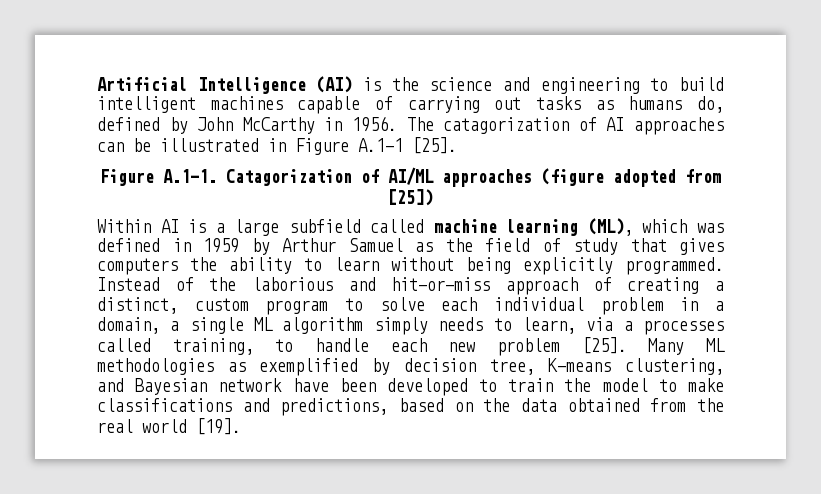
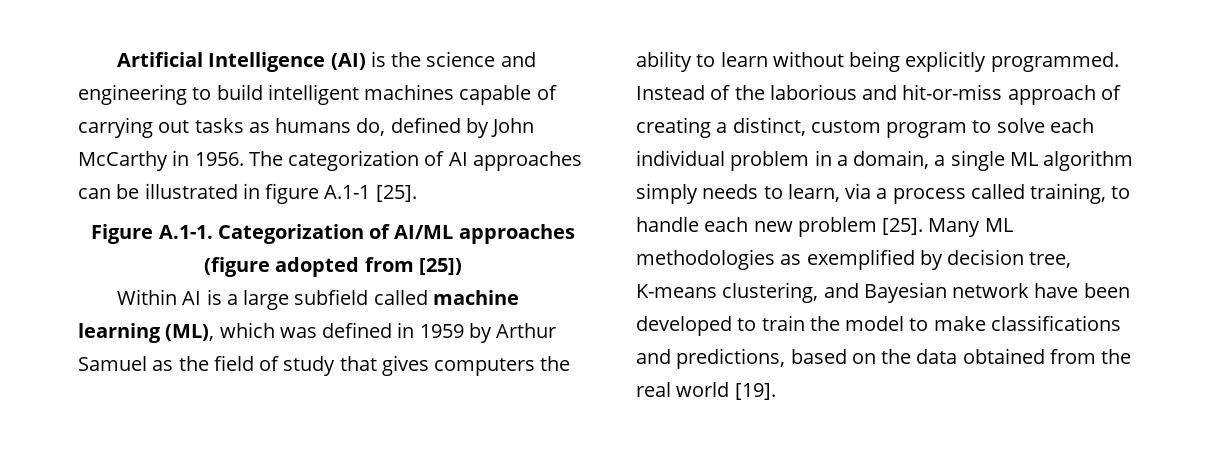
[443,117,570,134] catagorization -> [288,150,420,171] categorization
[295,138,349,155] Figure -> [265,183,320,204] figure
[226,169,352,186] Catagorization -> [217,224,364,244] Categorization
[643,320,725,335] processes -> [892,188,966,204] process

